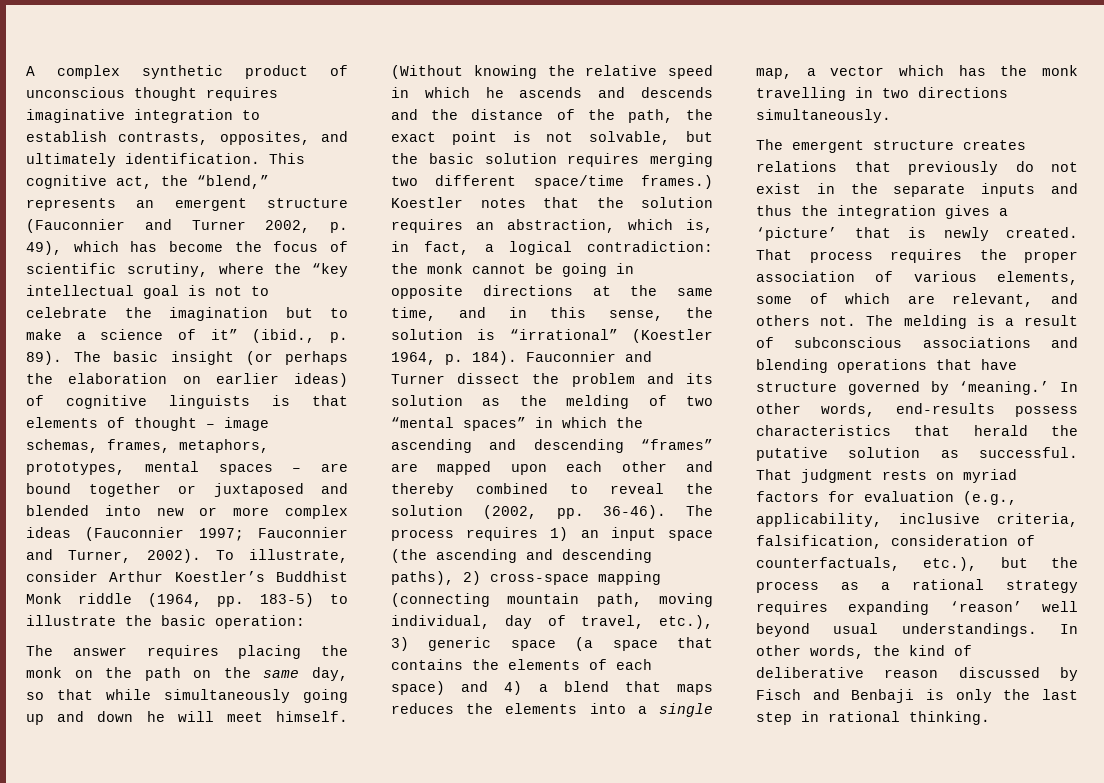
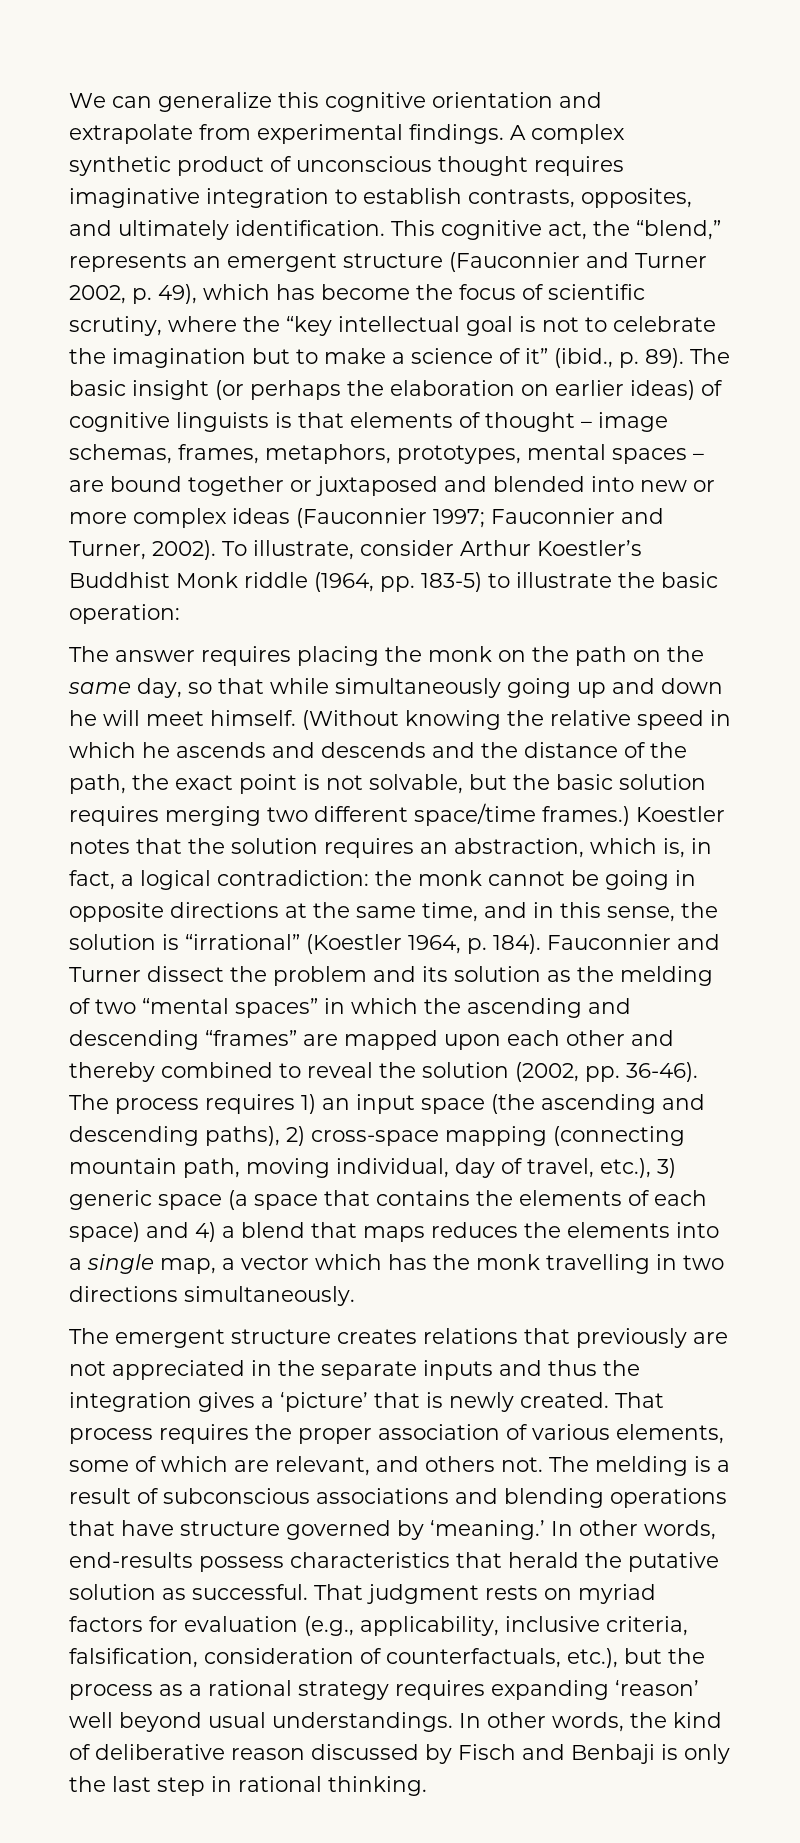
(26, 71) none -> [69,92,602,112] [69,124,504,144] We can generalize this cognitive orientation and extrapolate from experimental findings.
[1015,161,1078,172] [756,183,801,194] do not exist -> [693,1332,728,1344] [69,1360,245,1380] are not appreciated

